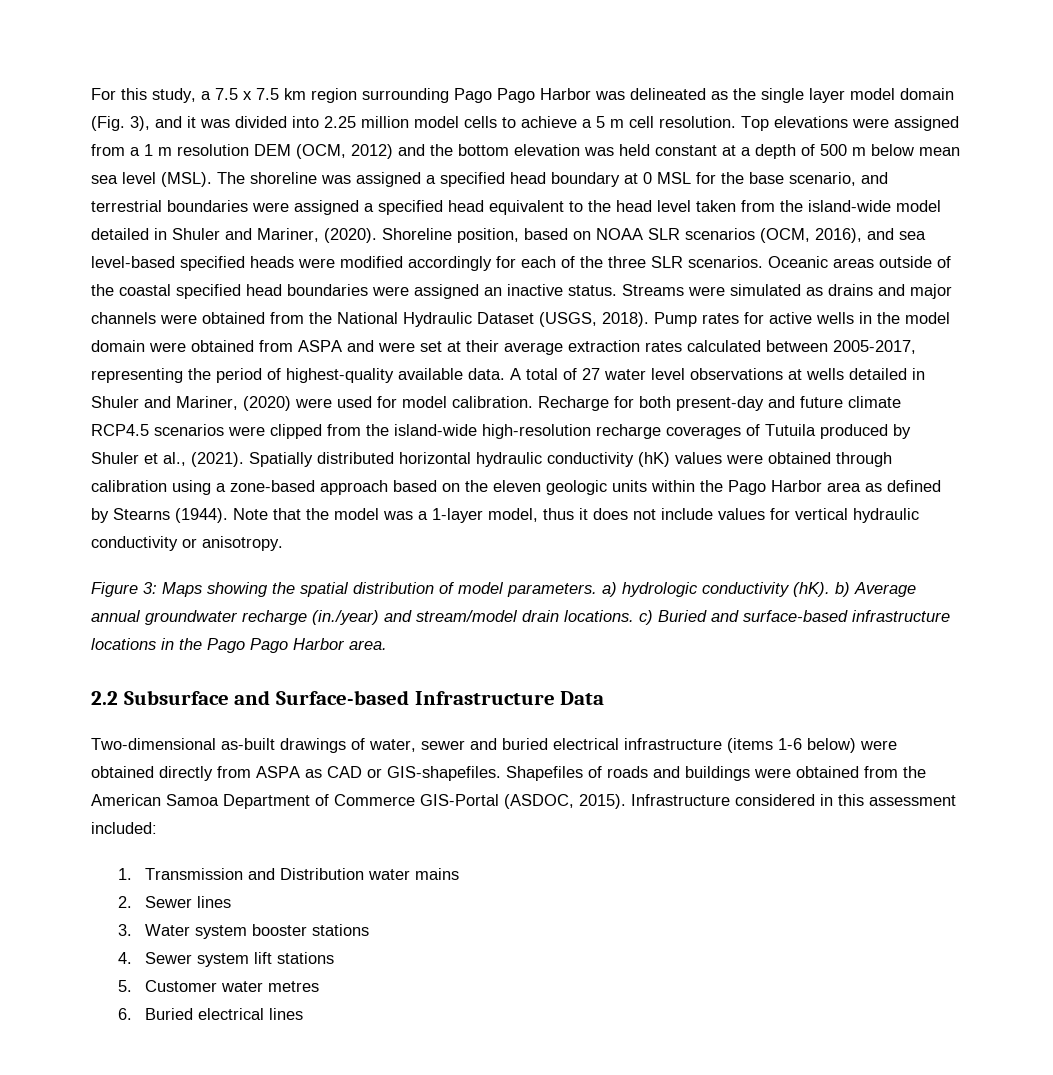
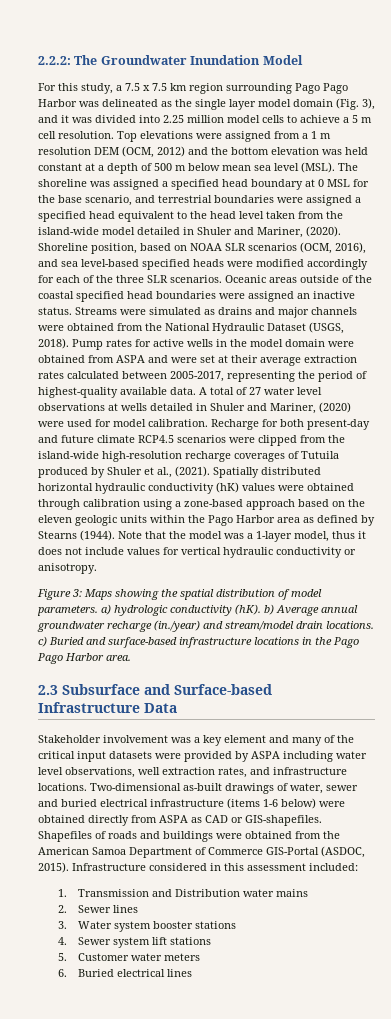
(91, 94) none -> [38,55,303,65] 2.2.2: The Groundwater Inundation Model //
[91,691,118,705] 2.2 -> [38,685,58,695] 2.3
(605, 698) none -> [38,735,354,746] [38,751,367,762] [38,767,347,778] [38,783,87,791] Stakeholder involvement was a key element and many of the critical input datasets were provided by ASPA including water level observations, well extraction rates, and infrastructure locations.
[267,981,319,992] metres -> [163,953,200,961] meters

